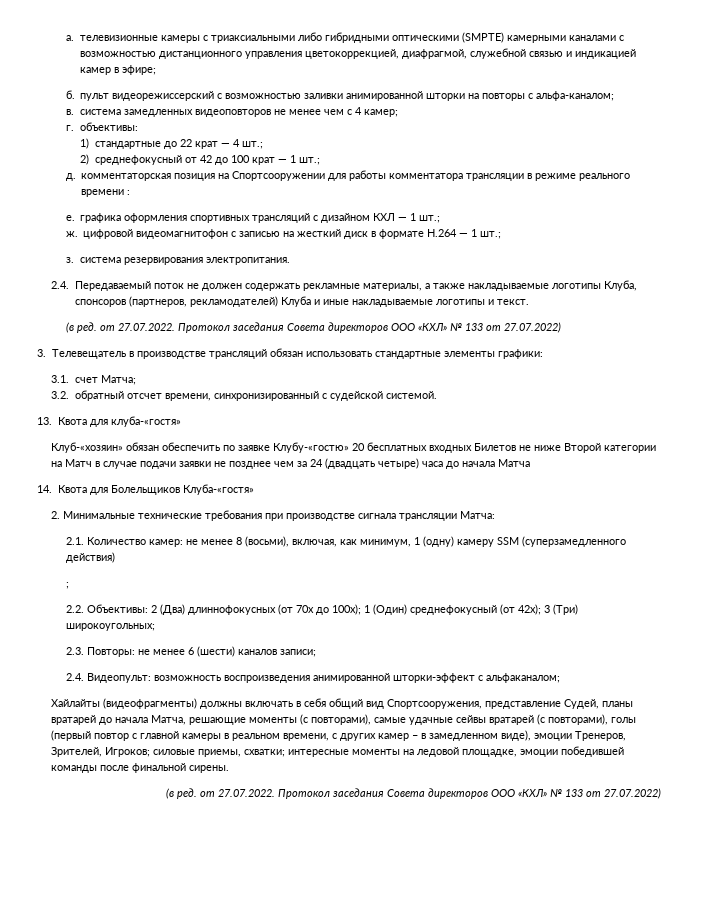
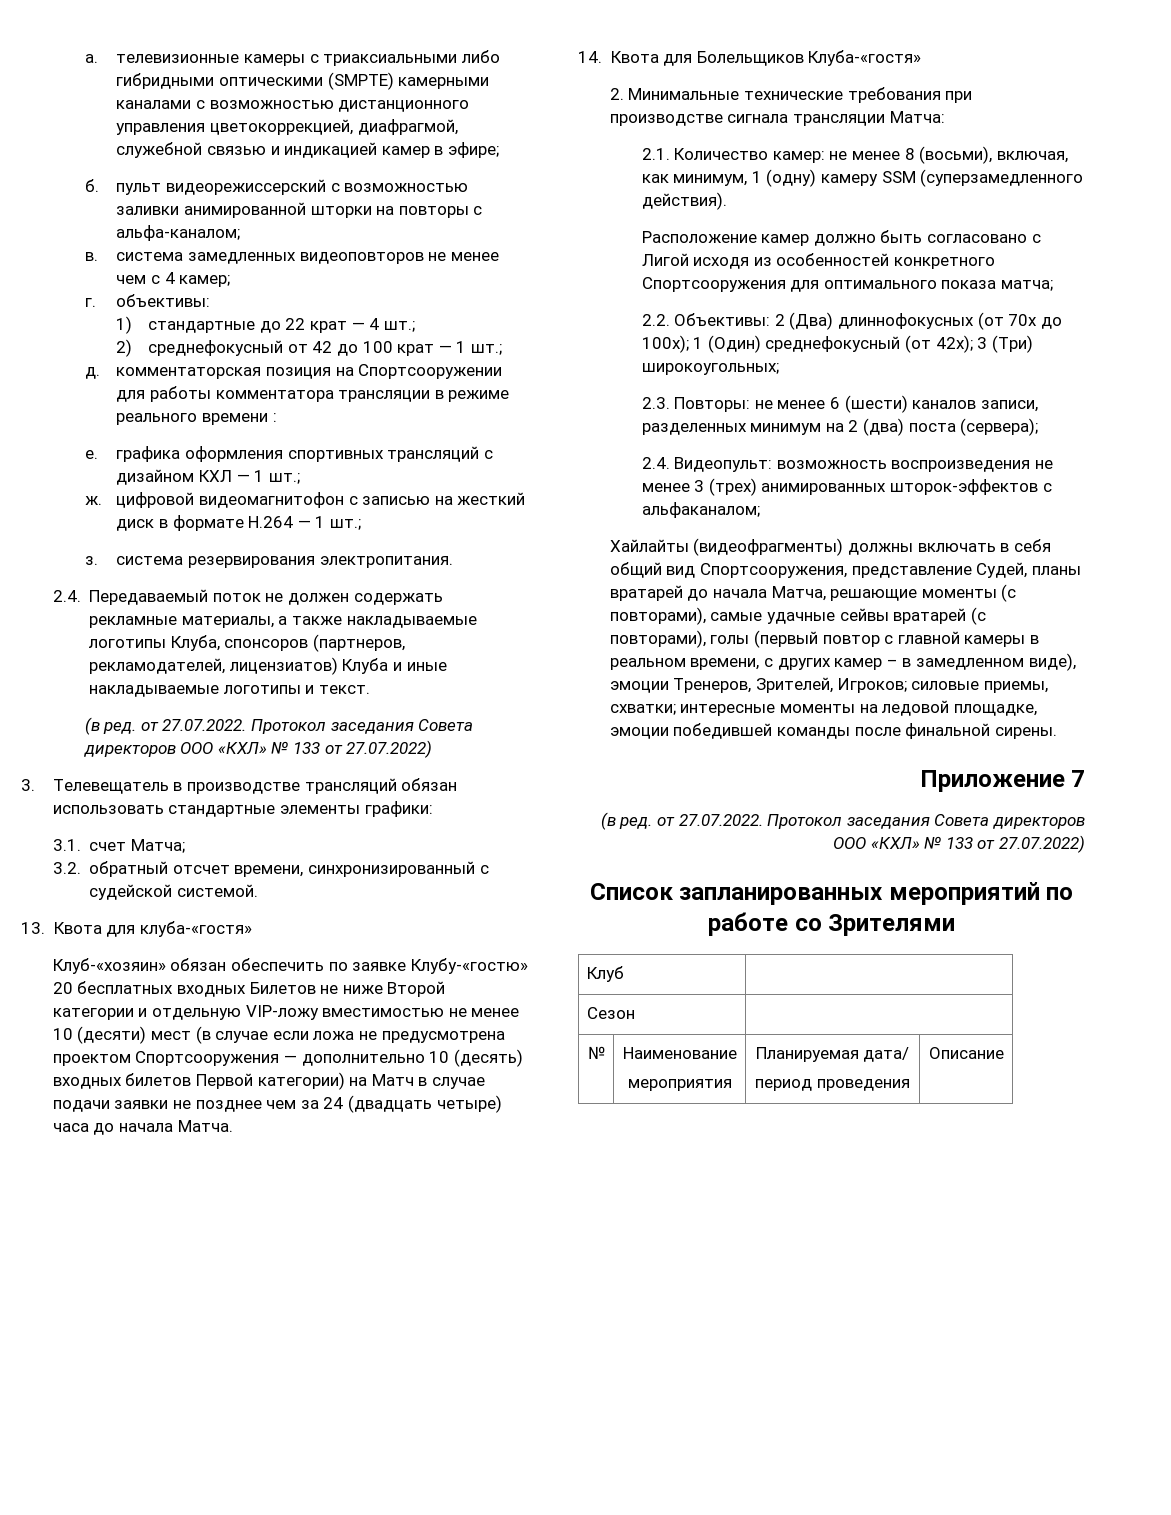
[189,296,278,307] рекламодателей) -> [89,657,338,675] рекламодателей, лицензиатов)
(657, 449) none -> [138,1005,520,1020] [52,1026,505,1044] [52,1049,523,1067] [52,1072,345,1090] и отдельную VIP-ложу вместимостью не менее 10 (десяти) мест (в случае если ложа не предусмотрена проектом Спортсооружения — дополнительно 10 (десять) входных билетов Первой категории)
[498,459,531,467] Матча -> [177,1120,233,1132] Матча.
[65,552,115,563] [65,582,69,589] действия) // ; -> [641,192,727,210] [641,230,1041,246] [641,253,995,269] [641,277,1053,292] действия). // Расположение камер должно быть согласовано с Лигой исходя из особенностей конкретного Спортсооружения для оптимального показа матча;
[279,649,316,657] [65,673,475,683] записи; // 2.4. Видеопульт: возможность воспроизведения анимированной шторки-эффект -> [980,400,1038,412] [641,418,1039,436] [641,457,1053,472] [641,478,1038,496] записи, разделенных минимум на 2 (два) поста (сервера); // 2.4. Видеопульт: возможность воспроизведения не менее 3 (трех) анимированных шторок-эффектов
(230, 769) none -> [919,770,1085,792] // Приложение 7
(661, 793) none -> [589,882,1074,905] [708,912,955,936] [586,966,624,982] [586,1007,635,1019] [587,1046,605,1059] [622,1047,737,1059] [627,1079,732,1091] [755,1047,910,1062] [755,1079,910,1091] [928,1047,1004,1059] // Список запланированных мероприятий по работе со Зрителями // Клуб | // Сезон | // № | Наименование // мероприятия | Планируемая дата/ // период проведения | Описание

